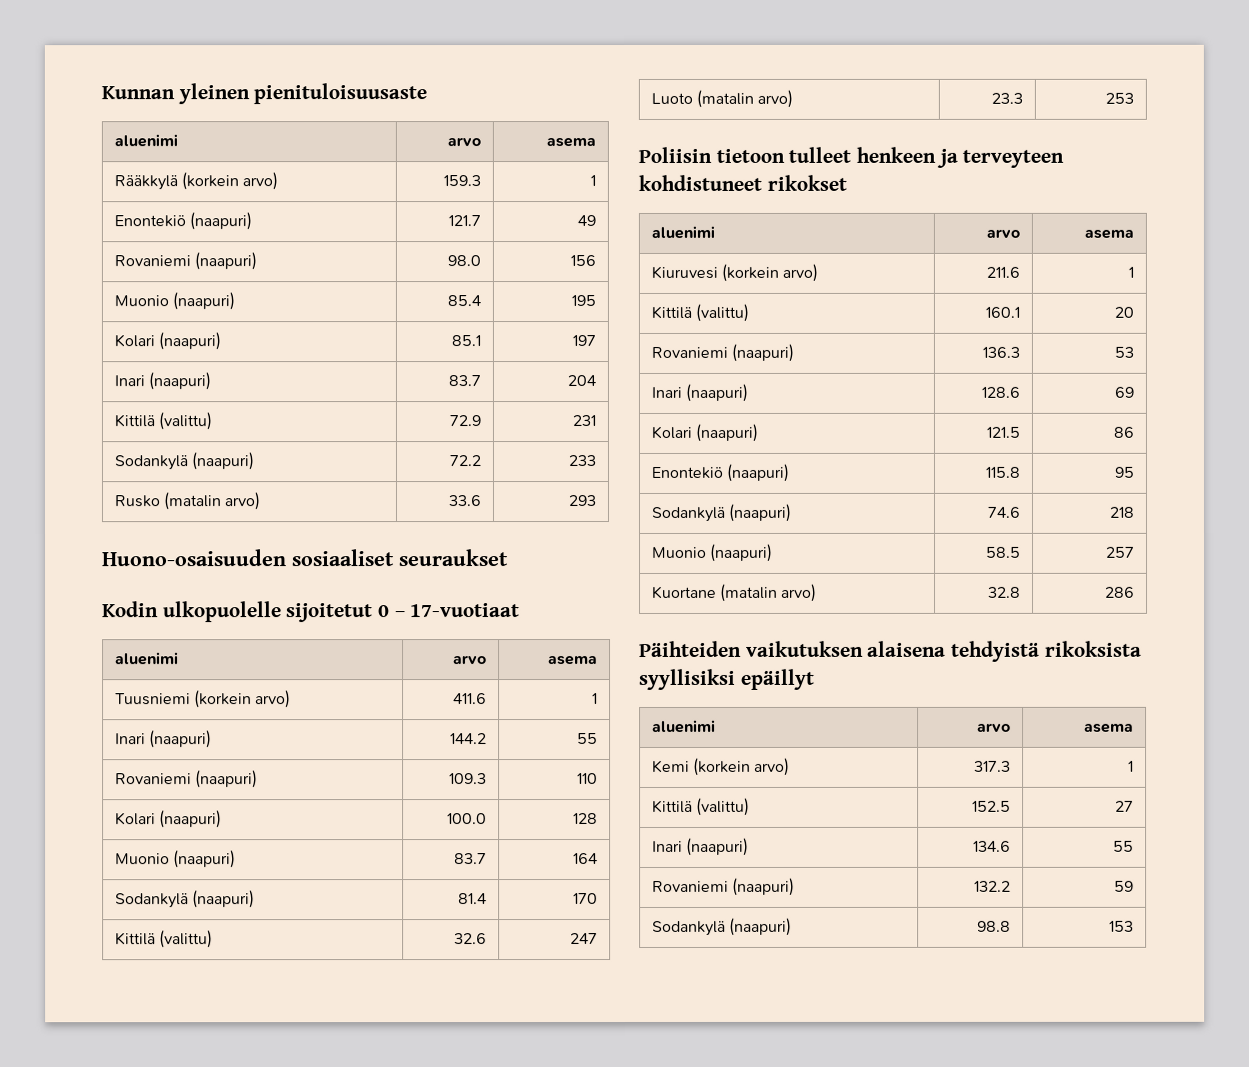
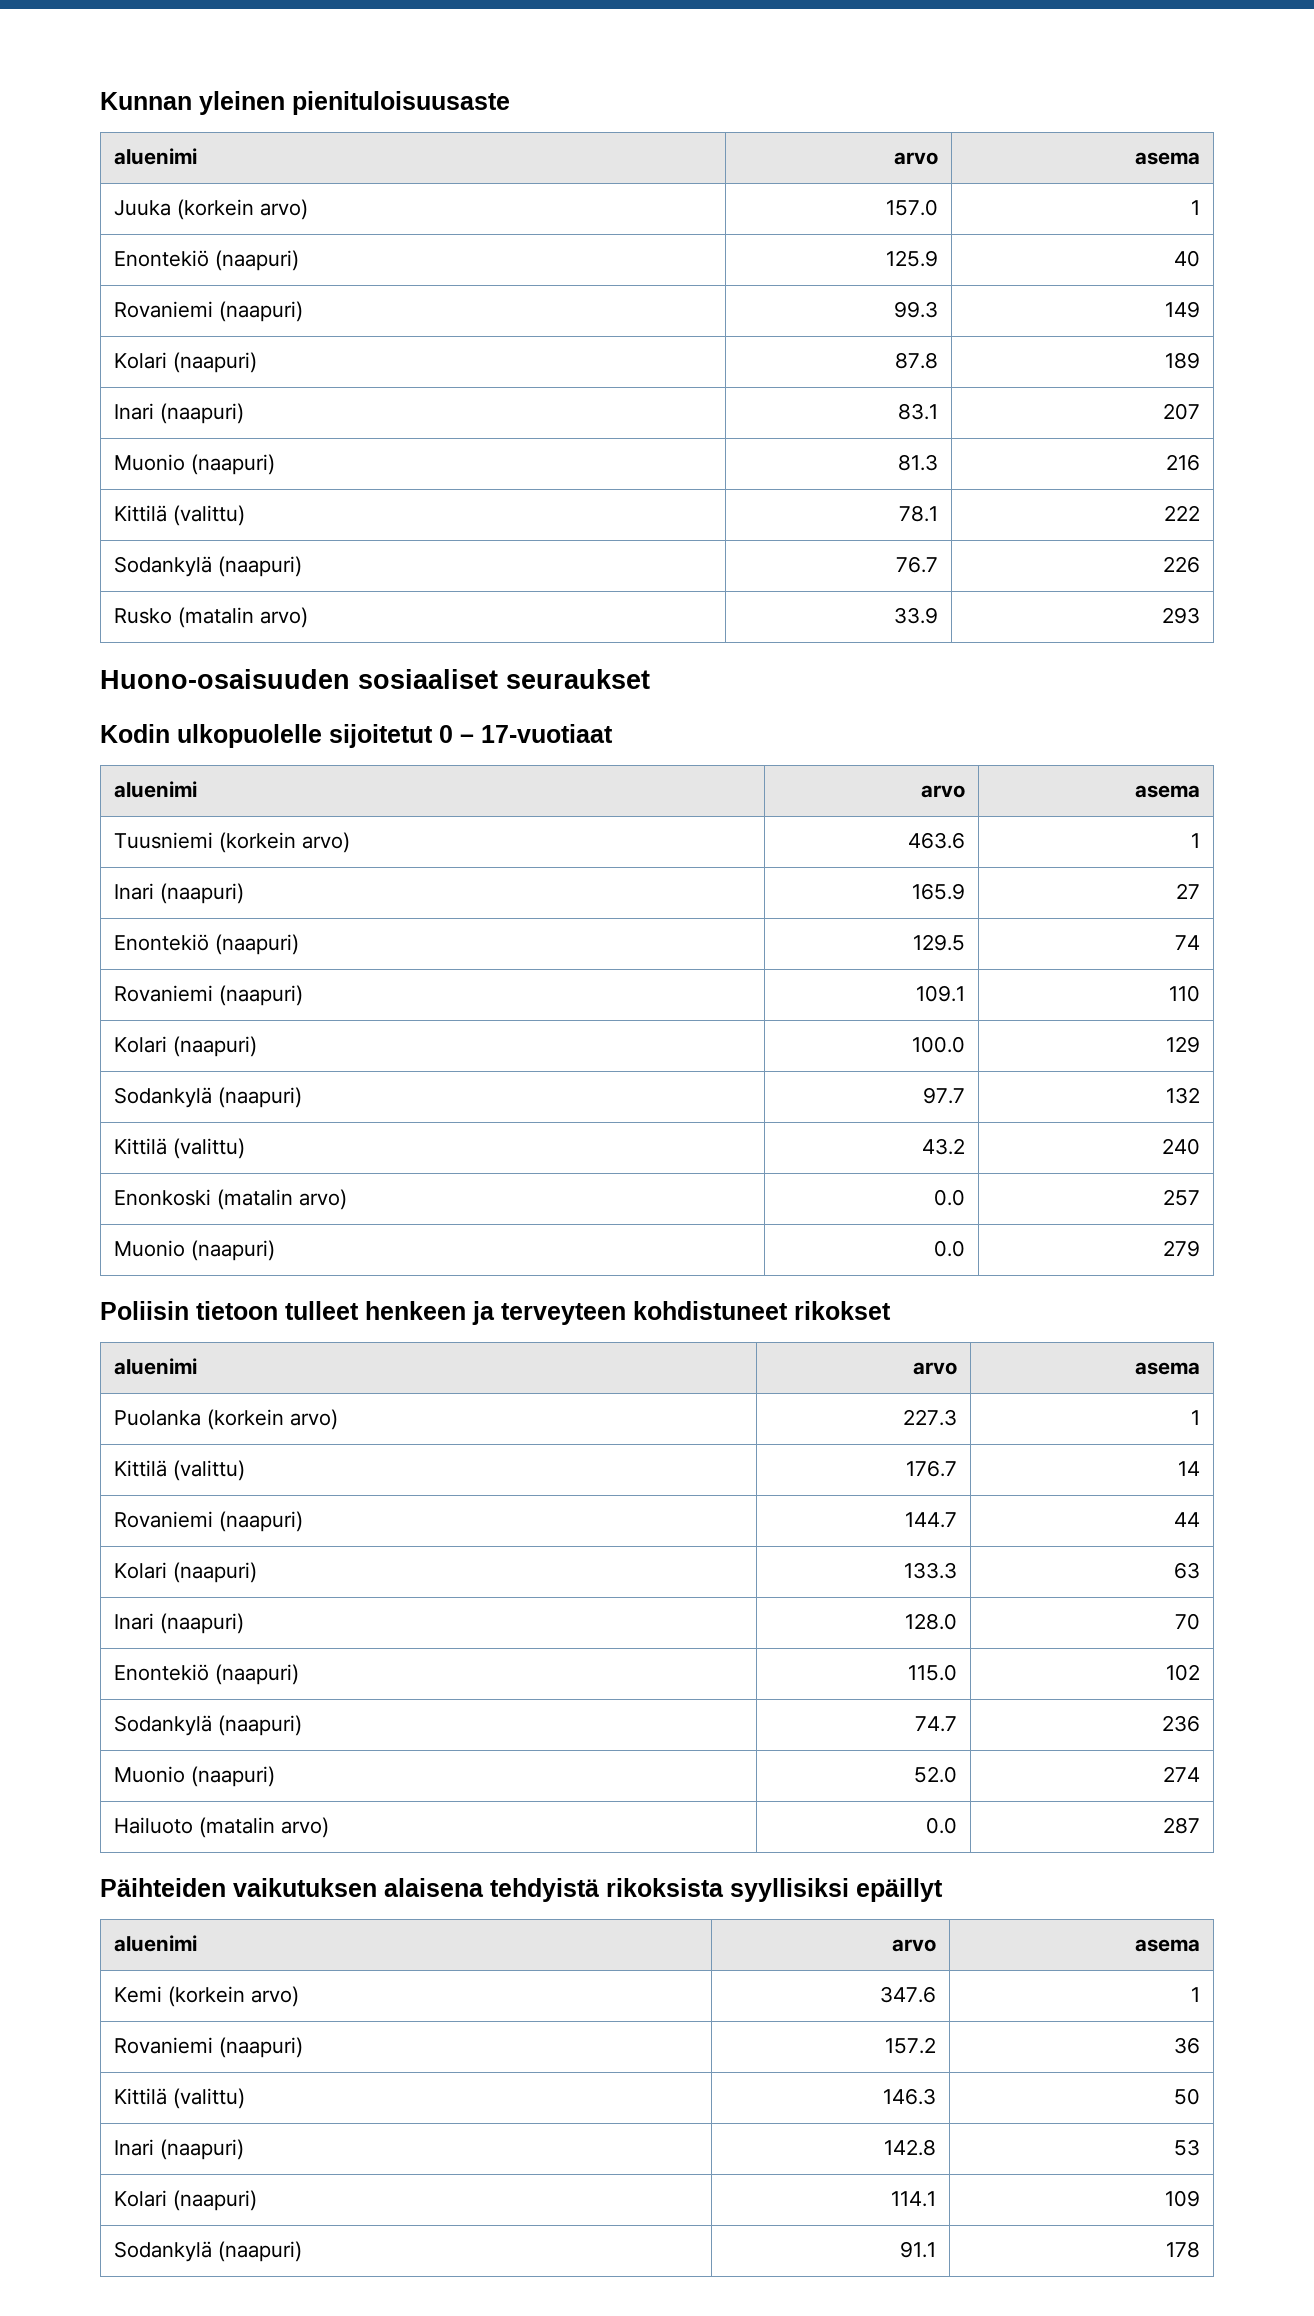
[113,172,279,191] [443,175,482,187] Rääkkylä (korkein arvo) | 159.3 -> [114,199,308,220] [885,199,938,216] Juuka (korkein arvo) | 157.0
[448,215,482,227] [577,215,597,227] [113,252,257,271] [447,255,482,267] [570,255,597,267] [113,292,235,311] [447,295,482,307] [571,295,597,307] [113,332,221,351] [451,335,482,347] [572,335,597,347] [113,372,211,391] [448,375,482,387] [567,375,597,387] [113,412,212,431] [449,415,482,427] [572,415,597,427] [113,452,254,471] [449,455,482,467] [568,455,597,467] 121.7 | 49 // Rovaniemi (naapuri) | 98.0 | 156 // Muonio (naapuri) | 85.4 | 195 // Kolari (naapuri) | 85.1 | 197 // Inari (naapuri) | 83.7 | 204 // Kittilä (valittu) | 72.9 | 231 // Sodankylä (naapuri) | 72.2 | 233 -> [885,250,938,267] [1173,250,1200,267] [114,301,304,322] [893,301,938,318] [1164,301,1200,318] [114,352,258,373] [894,352,938,369] [1164,352,1200,369] [114,403,245,424] [897,403,938,420] [1162,403,1200,420] [114,454,276,475] [897,454,938,471] [1165,454,1200,471] [114,505,246,526] [898,505,938,522] [1163,505,1200,521] [114,556,303,577] [895,556,938,573] [1162,556,1200,573] 125.9 | 40 // Rovaniemi (naapuri) | 99.3 | 149 // Kolari (naapuri) | 87.8 | 189 // Inari (naapuri) | 83.1 | 207 // Muonio (naapuri) | 81.3 | 216 // Kittilä (valittu) | 78.1 | 222 // Sodankylä (naapuri) | 76.7 | 226
[448,495,482,507] 33.6 -> [893,607,938,624] 33.9
[453,693,488,705] 411.6 -> [907,832,965,849] 463.6
[450,733,488,745] [577,733,599,745] [114,770,258,789] [449,773,488,785] 144.2 | 55 // Rovaniemi (naapuri) | 109.3 -> [911,883,965,900] [1175,883,1200,899] [114,934,300,955] [912,934,965,951] [1174,935,1200,950] [114,985,304,1006] [915,985,965,1002] 165.9 | 27 // Enontekiö (naapuri) | 129.5 | 74 // Rovaniemi (naapuri) | 109.1
[573,813,599,825] [114,850,236,869] [454,853,488,865] [573,853,599,865] [114,890,255,909] [458,893,488,905] [573,893,599,905] [114,930,213,949] [454,933,488,945] [570,933,599,945] [650,89,794,108] [991,92,1024,104] [1105,92,1135,104] 128 // Muonio (naapuri) | 83.7 | 164 // Sodankylä (naapuri) | 81.4 | 170 // Kittilä (valittu) | 32.6 | 247 // Luoto (matalin arvo) | 23.3 | 253 -> [1165,1036,1200,1053] [114,1087,303,1108] [922,1087,965,1104] [1165,1087,1200,1104] [114,1138,246,1159] [921,1138,965,1155] [1161,1138,1200,1155] [114,1189,347,1210] [933,1189,965,1206] [1162,1189,1200,1206] [114,1240,276,1261] [933,1240,965,1257] [1162,1240,1200,1257] 129 // Sodankylä (naapuri) | 97.7 | 132 // Kittilä (valittu) | 43.2 | 240 // Enonkoski (matalin arvo) | 0.0 | 257 // Muonio (naapuri) | 0.0 | 279
[650,263,819,282] [986,266,1021,278] [1128,266,1135,278] [650,303,749,322] [985,306,1021,318] [1114,306,1135,318] [650,343,794,362] [982,346,1021,358] [1114,346,1135,358] [650,383,748,402] [981,386,1021,398] [1114,386,1135,398] [650,423,758,442] [986,426,1021,438] [1113,426,1135,438] [650,463,789,482] [985,466,1021,478] [1114,466,1135,478] [650,503,791,522] [987,506,1021,518] [1109,506,1135,518] [651,543,773,562] [986,546,1022,558] [1106,546,1136,558] [651,583,818,602] [988,586,1022,598] [1105,586,1136,598] Kiuruvesi (korkein arvo) | 211.6 | 1 // Kittilä (valittu) | 160.1 | 20 // Rovaniemi (naapuri) | 136.3 | 53 // Inari (naapuri) | 128.6 | 69 // Kolari (naapuri) | 121.5 | 86 // Enontekiö (naapuri) | 115.8 | 95 // Sodankylä (naapuri) | 74.6 | 218 // Muonio (naapuri) | 58.5 | 257 // Kuortane (matalin arvo) | 32.8 | 286 -> [114,1409,338,1430] [902,1409,957,1426] [1190,1410,1200,1425] [114,1460,246,1481] [905,1460,957,1477] [1177,1461,1200,1476] [114,1511,304,1532] [904,1512,957,1528] [1173,1512,1200,1527] [114,1562,258,1583] [903,1562,957,1579] [1173,1562,1200,1579] [114,1613,245,1634] [904,1613,957,1630] [1174,1613,1200,1630] [114,1664,300,1685] [907,1664,957,1681] [1165,1664,1200,1681] [114,1715,303,1736] [914,1716,957,1732] [1161,1715,1200,1732] [114,1766,276,1787] [913,1766,957,1783] [1162,1766,1200,1782] [114,1817,329,1838] [925,1817,957,1834] [1162,1817,1200,1834] Puolanka (korkein arvo) | 227.3 | 1 // Kittilä (valittu) | 176.7 | 14 // Rovaniemi (naapuri) | 144.7 | 44 // Kolari (naapuri) | 133.3 | 63 // Inari (naapuri) | 128.0 | 70 // Enontekiö (naapuri) | 115.0 | 102 // Sodankylä (naapuri) | 74.7 | 236 // Muonio (naapuri) | 52.0 | 274 // Hailuoto (matalin arvo) | 0.0 | 287
[974,760,1012,772] [1128,760,1135,772] [651,797,750,816] [972,800,1012,812] [1115,800,1135,812] [651,837,749,856] [973,840,1012,852] [1113,840,1135,852] [651,877,795,896] [974,880,1012,892] [1114,880,1135,892] [651,917,792,936] [977,920,1012,932] [1109,920,1135,932] 317.3 | 1 // Kittilä (valittu) | 152.5 | 27 // Inari (naapuri) | 134.6 | 55 // Rovaniemi (naapuri) | 132.2 | 59 // Sodankylä (naapuri) | 98.8 | 153 -> [879,1986,936,2003] [1190,1987,1200,2002] [114,2037,304,2058] [884,2037,936,2054] [1173,2037,1200,2054] [114,2088,246,2109] [882,2088,936,2105] [1173,2088,1200,2105] [114,2139,245,2160] [883,2139,936,2156] [1173,2139,1200,2156] [114,2190,258,2211] [890,2191,936,2207] [1164,2190,1200,2207] [114,2241,303,2262] [899,2241,936,2258] [1165,2241,1200,2258] 347.6 | 1 // Rovaniemi (naapuri) | 157.2 | 36 // Kittilä (valittu) | 146.3 | 50 // Inari (naapuri) | 142.8 | 53 // Kolari (naapuri) | 114.1 | 109 // Sodankylä (naapuri) | 91.1 | 178

